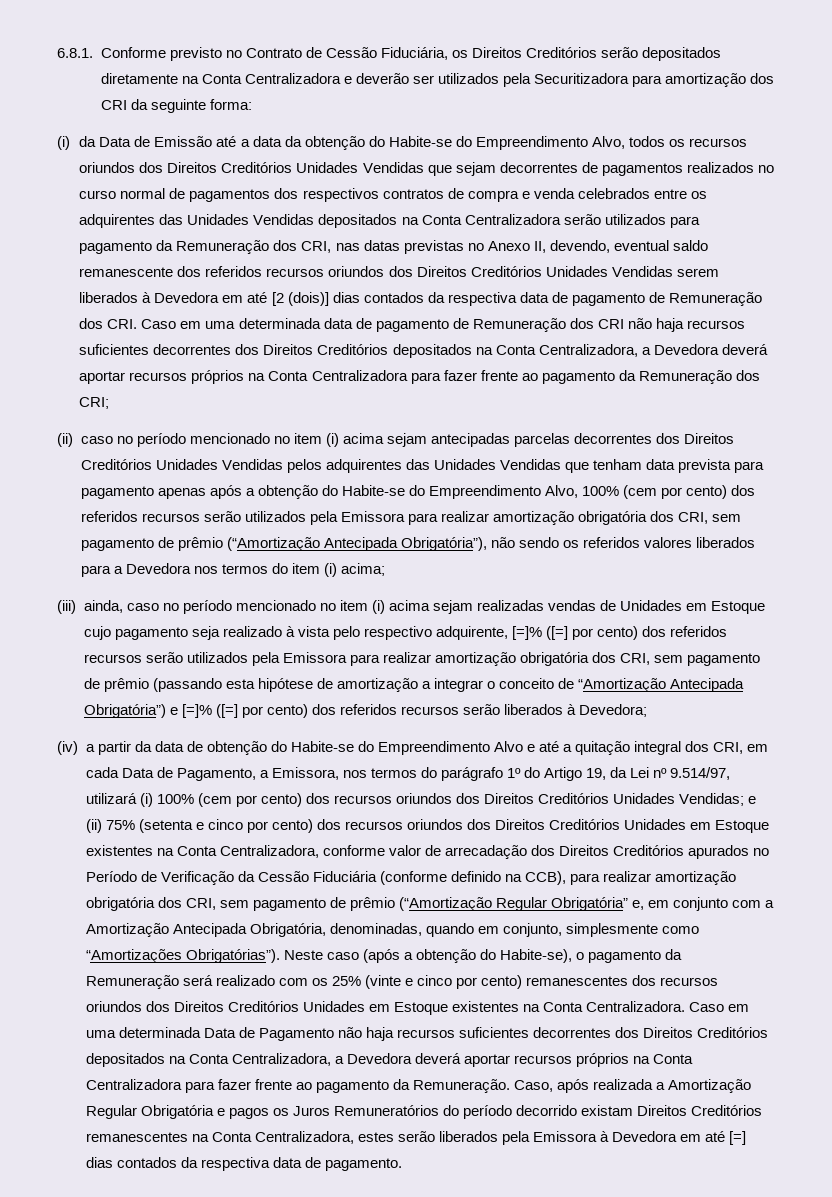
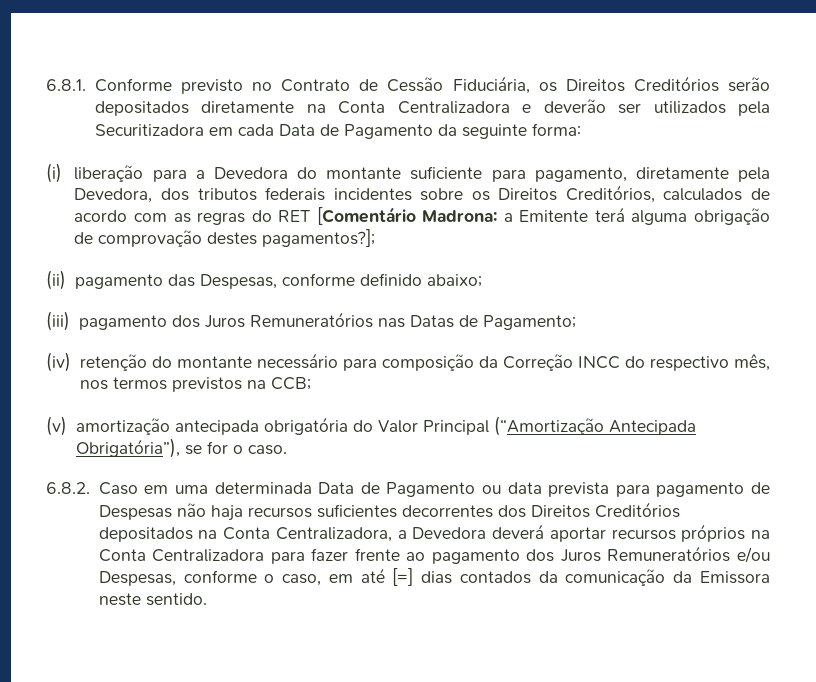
[632,73,775,87] [100,100,127,110] para amortização dos CRI -> [208,124,433,139] em cada Data de Pagamento
[79,136,748,150] [79,162,774,176] [79,188,707,202] [79,214,700,228] [79,240,708,254] [79,266,719,277] [79,292,763,306] [79,318,624,332] da Data de Emissão até a data da obtenção do Habite-se do Empreendimento Alvo, todos os recursos oriundos dos Direitos Creditórios Unidades Vendidas que sejam decorrentes de pagamentos realizados no curso normal de pagamentos dos respectivos contratos de compra e venda celebrados entre os adquirentes das Unidades Vendidas depositados na Conta Centralizadora serão utilizados para pagamento da Remuneração dos CRI, nas datas previstas no Anexo II, devendo, eventual saldo remanescente dos referidos recursos oriundos dos Direitos Creditórios Unidades Vendidas serem liberados à Devedora em até [2 (dois)] dias contados da respectiva data de pagamento de Remuneração dos CRI. Caso em uma determinada data de pagamento de Remuneração dos CRI -> [74,165,770,182] [74,185,771,203] [74,207,770,225] [74,229,376,247] [46,270,482,290] [46,311,576,331] [46,352,770,372] [79,377,311,392] [46,416,696,436] [75,438,287,458] [46,482,770,497] [98,505,172,520] liberação para a Devedora do montante suficiente para pagamento, diretamente pela Devedora, dos tributos federais incidentes sobre os Direitos Creditórios, calculados de acordo com as regras do RET [Comentário Madrona: a Emitente terá alguma obrigação de comprovação destes pagamentos?]; // (ii) pagamento das Despesas, conforme definido abaixo; // (iii) pagamento dos Juros Remuneratórios nas Datas de Pagamento; // (iv) retenção do montante necessário para composição da Correção INCC do respectivo mês, nos termos previstos na CCB; // (v) amortização antecipada obrigatória do Valor Principal (“Amortização Antecipada Obrigatória”), se for o caso. // 6.8.2. Caso em uma determinada Data de Pagamento ou data prevista para pagamento de Despesas
[618,370,760,384] [79,397,110,409] [57,433,735,447] [80,459,765,473] [80,485,756,499] [80,511,742,525] [80,537,756,551] [80,563,385,577] [57,600,766,614] [83,626,728,640] [83,652,761,666] [83,678,745,692] [83,704,648,718] [57,741,769,755] [85,767,731,781] [85,793,757,807] [85,819,770,833] [85,845,770,859] [85,871,737,885] [85,897,775,911] [85,923,699,937] [85,949,683,963] [85,975,719,989] [85,1001,750,1015] [85,1027,769,1041] [85,1053,694,1067] [85,1079,752,1093] [85,1105,763,1119] [85,1131,677,1145] da Remuneração dos CRI; // (ii) caso no período mencionado no item (i) acima sejam antecipadas parcelas decorrentes dos Direitos Creditórios Unidades Vendidas pelos adquirentes das Unidades Vendidas que tenham data prevista para pagamento apenas após a obtenção do Habite-se do Empreendimento Alvo, 100% (cem por cento) dos referidos recursos serão utilizados pela Emissora para realizar amortização obrigatória dos CRI, sem pagamento de prêmio (“Amortização Antecipada Obrigatória”), não sendo os referidos valores liberados para a Devedora nos termos do item (i) acima; // (iii) ainda, caso no período mencionado no item (i) acima sejam realizadas vendas de Unidades em Estoque cujo pagamento seja realizado à vista pelo respectivo adquirente, [=]% ([=] por cento) dos referidos recursos serão utilizados pela Emissora para realizar amortização obrigatória dos CRI, sem pagamento de prêmio (passando esta hipótese de amortização a integrar o conceito de “Amortização Antecipada Obrigatória”) e [=]% ([=] por cento) dos referidos recursos serão liberados à Devedora; // (iv) a partir da data de obtenção do Habite-se do Empreendimento Alvo e até a quitação integral dos CRI, em cada Data de Pagamento, a Emissora, nos termos do parágrafo 1º do Artigo 19, da Lei nº 9.514/97, utilizará (i) 100% (cem por cento) dos recursos oriundos dos Direitos Creditórios Unidades Vendidas; e (ii) 75% (setenta e cinco por cento) dos recursos oriundos dos Direitos Creditórios Unidades em Estoque existentes na Conta Centralizadora, conforme valor de arrecadação dos Direitos Creditórios apurados no Período de Verificação da Cessão Fiduciária (conforme definido na CCB), para realizar amortização obrigatória dos CRI, sem pagamento de prêmio (“Amortização Regular Obrigatória” e, em conjunto com a Amortização Antecipada Obrigatória, denominadas, quando em conjunto, simplesmente como “Amortizações Obrigatórias”). Neste caso (após a obtenção do Habite-se), o pagamento da Remuneração será realizado com os 25% (vinte e cinco por cento) remanescentes dos recursos oriundos dos Direitos Creditórios Unidades em Estoque existentes na Conta Centralizadora. Caso em uma determinada Data de Pagamento não haja recursos suficientes decorrentes dos Direitos Creditórios depositados na Conta Centralizadora, a Devedora deverá aportar recursos próprios na Conta Centralizadora para fazer frente ao pagamento da Remuneração. Caso, após realizada a Amortização Regular Obrigatória e pagos os Juros Remuneratórios do período decorrido existam Direitos Creditórios remanescentes na Conta Centralizadora, estes serão liberados pela Emissora à Devedora -> [526,546,770,563] [98,570,322,586] dos Juros Remuneratórios e/ou Despesas, conforme o caso,
[200,1157,402,1171] respectiva data de pagamento. -> [565,569,770,586] [98,593,207,606] comunicação da Emissora neste sentido.

